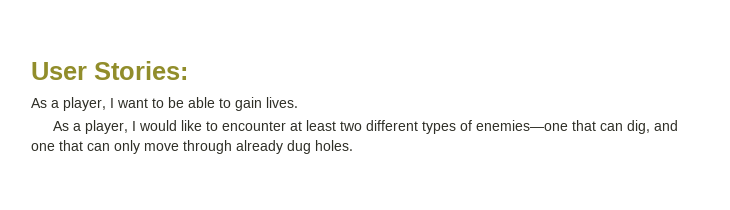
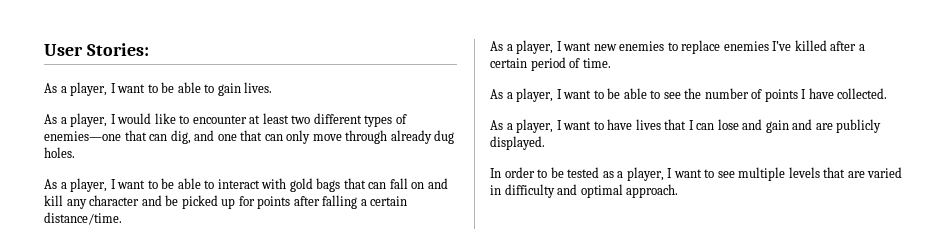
(353, 145) none -> [44,178,448,192] [44,195,408,209] [44,212,122,225] [490,40,865,54] [490,57,611,71] [490,88,888,102] [490,119,882,133] [490,136,545,150] [490,167,903,181] [490,184,679,198] // As a player, I want to be able to interact with gold bags that can fall on and kill any character and be picked up for points after falling a certain distance/time. // As a player, I want new enemies to replace enemies I’ve killed after a certain period of time. // As a player, I want to be able to see the number of points I have collected. // As a player, I want to have lives that I can lose and gain and are publicly displayed. // In order to be tested as a player, I want to see multiple levels that are varied in difficulty and optimal approach.

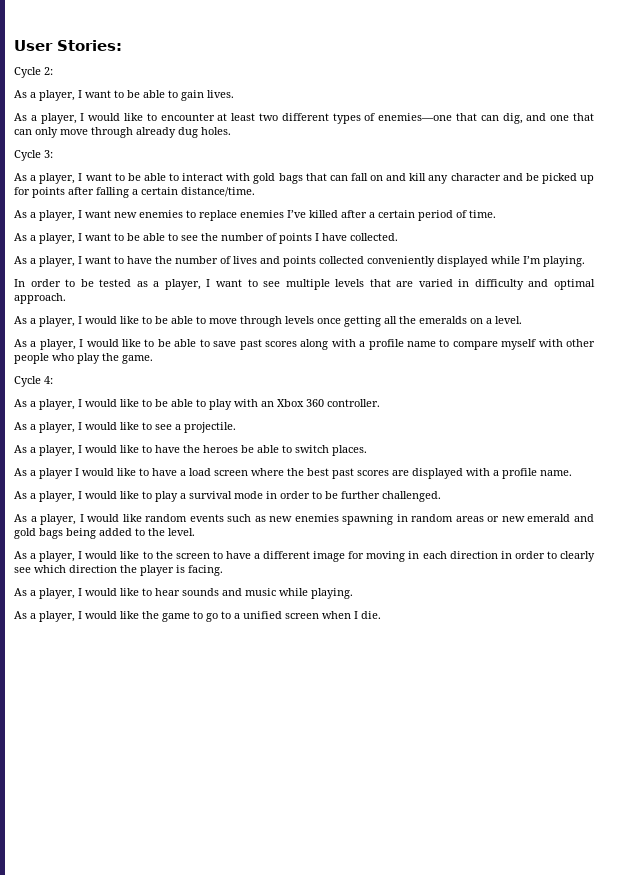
(149, 49) none -> [14,67,53,78] // Cycle 2:
(75, 152) none -> [14,150,53,161] // Cycle 3:
[635,119,882,133] [490,136,545,150] lives that I can lose and gain and are publicly displayed. -> [155,256,585,267] the number of lives and points collected conveniently displayed while I’m playing.
(679, 191) none -> [14,316,522,327] [14,339,596,350] [14,353,153,364] [14,376,53,387] [14,399,380,410] [14,422,236,433] [14,445,367,456] [14,468,572,479] [14,491,441,502] [14,514,594,525] [14,528,195,539] [14,551,595,562] [14,565,223,576] [14,588,353,599] [14,611,381,622] // As a player, I would like to be able to move through levels once getting all the emeralds on a level. // As a player, I would like to be able to save past scores along with a profile name to compare myself with other people who play the game. // Cycle 4: // As a player, I would like to be able to play with an Xbox 360 controller. // As a player, I would like to see a projectile. // As a player, I would like to have the heroes be able to switch places. // As a player I would like to have a load screen where the best past scores are displayed with a profile name. // As a player, I would like to play a survival mode in order to be further challenged. // As a player, I would like random events such as new enemies spawning in random areas or new emerald and gold bags being added to the level. // As a player, I would like to the screen to have a different image for moving in each direction in order to clearly see which direction the player is facing. // As a player, I would like to hear sounds and music while playing. // As a player, I would like the game to go to a unified screen when I die.

